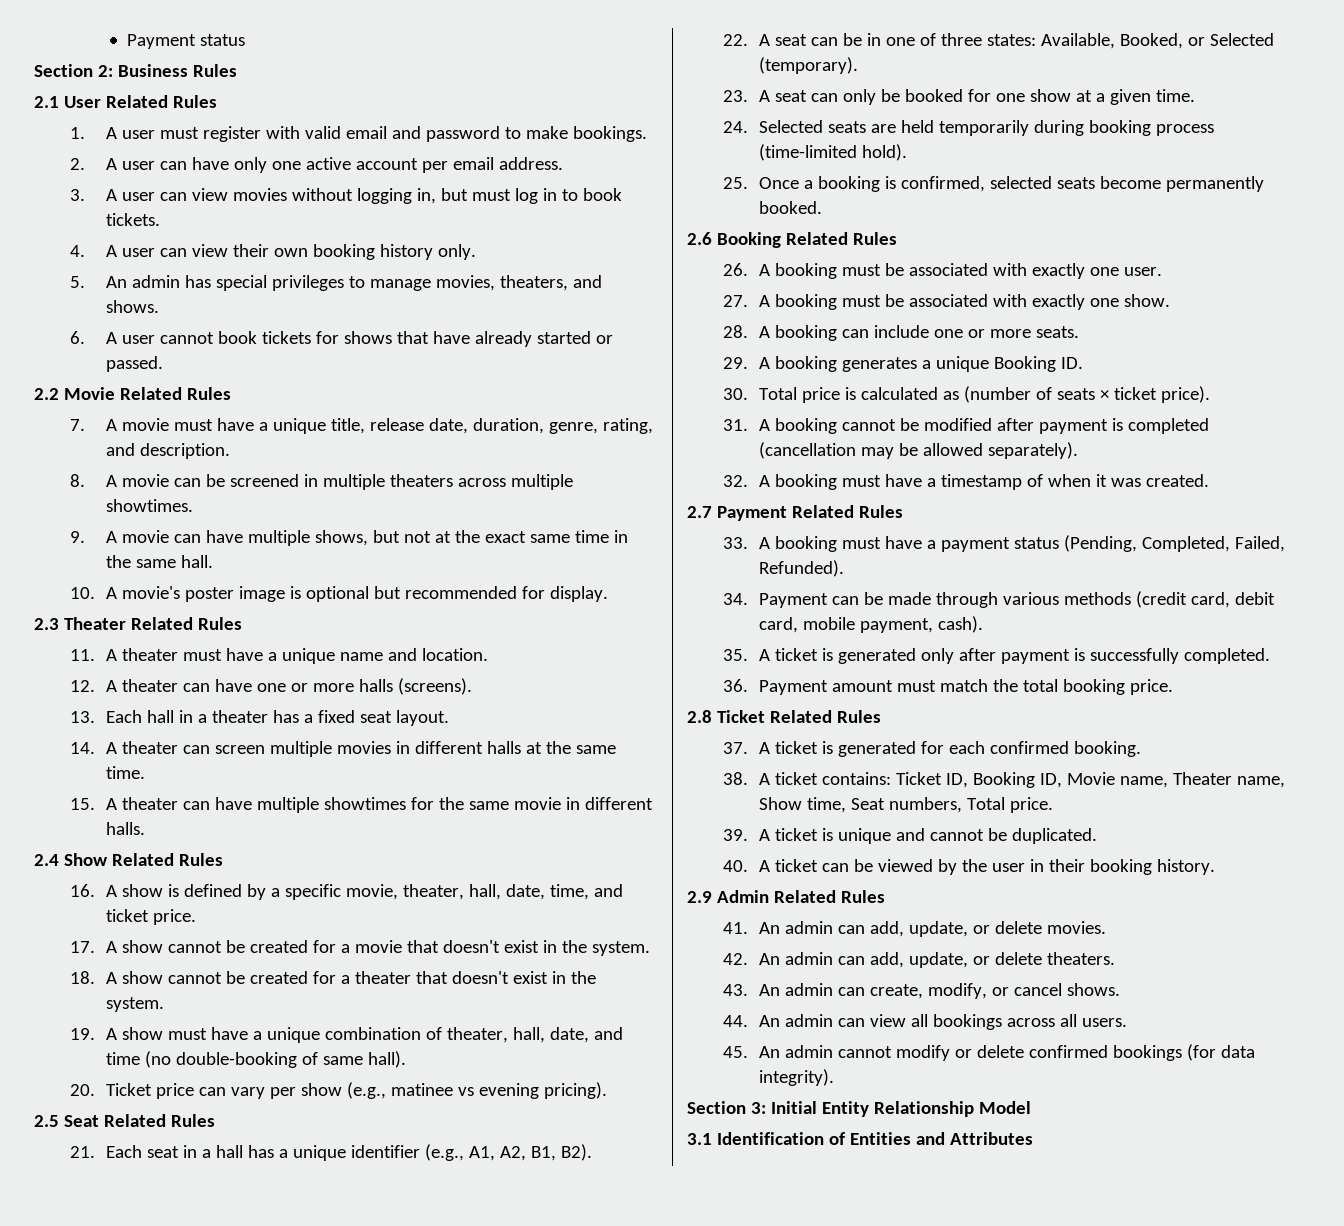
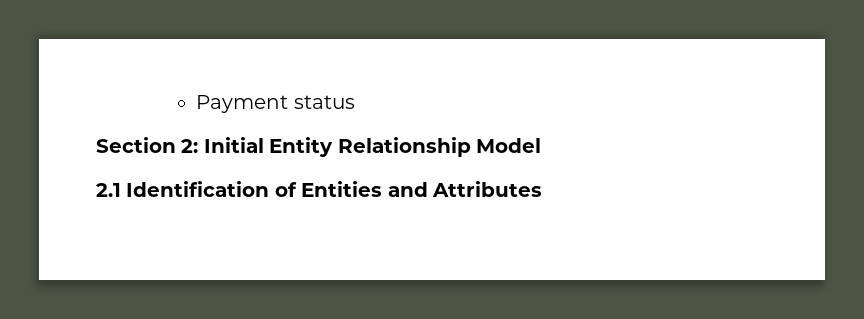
[117,64,237,77] [34,95,217,108] [70,126,648,142] [70,157,564,173] [70,188,623,204] [106,213,161,226] [70,244,477,260] [70,275,603,291] [106,300,160,313] [70,331,614,347] [106,356,164,372] [34,387,231,400] [70,418,654,434] [106,443,231,459] [70,474,574,490] [106,499,194,512] [70,530,629,546] [106,555,214,568] [70,586,609,602] [34,617,242,630] [70,648,489,664] [70,678,473,695] [70,710,450,726] [70,741,617,757] [106,766,146,779] [70,797,654,813] [106,822,146,835] [34,853,223,866] [70,884,624,900] [106,909,197,925] [70,940,651,956] [70,971,597,984] [106,997,165,1012] [70,1027,624,1043] [106,1051,407,1068] [70,1082,608,1099] [34,1114,215,1127] [70,1144,593,1161] [723,33,1275,49] [759,57,859,74] [723,89,1196,105] [723,120,1215,136] [759,144,908,161] [723,176,1265,192] [759,201,823,214] [687,232,897,248] [723,263,1163,279] [723,294,1171,310] [723,325,1080,341] [723,356,1084,372] [723,386,1211,403] [723,418,1210,434] [759,442,1079,459] [723,474,1210,490] [687,505,903,521] [723,535,1286,552] [759,560,845,577] [723,591,1276,608] [759,616,984,633] [723,648,1271,664] [723,679,1174,695] [687,710,881,723] [723,741,1142,757] [723,772,1286,788] [759,797,1054,813] [723,828,1098,844] [723,859,1216,875] [687,890,885,903] [723,921,1107,937] [723,952,1116,968] [723,983,1121,999] [723,1014,1128,1030] [723,1044,1256,1061] [759,1069,835,1086] [687,1101,766,1114] Business Rules // 2.1 User Related Rules // 1. A user must register with valid email and password to make bookings. // 2. A user can have only one active account per email address. // 3. A user can view movies without logging in, but must log in to book tickets. // 4. A user can view their own booking history only. // 5. An admin has special privileges to manage movies, theaters, and shows. // 6. A user cannot book tickets for shows that have already started or passed. // 2.2 Movie Related Rules // 7. A movie must have a unique title, release date, duration, genre, rating, and description. // 8. A movie can be screened in multiple theaters across multiple showtimes. // 9. A movie can have multiple shows, but not at the exact same time in the same hall. // 10. A movie's poster image is optional but recommended for display. // 2.3 Theater Related Rules // 11. A theater must have a unique name and location. // 12. A theater can have one or more halls (screens). // 13. Each hall in a theater has a fixed seat layout. // 14. A theater can screen multiple movies in different halls at the same time. // 15. A theater can have multiple showtimes for the same movie in different halls. // 2.4 Show Related Rules // 16. A show is defined by a specific movie, theater, hall, date, time, and ticket price. // 17. A show cannot be created for a movie that doesn't exist in the system. // 18. A show cannot be created for a theater that doesn't exist in the system. // 19. A show must have a unique combination of theater, hall, date, and time (no double-booking of same hall). // 20. Ticket price can vary per show (e.g., matinee vs evening pricing). // 2.5 Seat Related Rules // 21. Each seat in a hall has a unique identifier (e.g., A1, A2, B1, B2). // 22. A seat can be in one of three states: Available, Booked, or Selected (temporary). // 23. A seat can only be booked for one show at a given time. // 24. Selected seats are held temporarily during booking process (time-limited hold). // 25. Once a booking is confirmed, selected seats become permanently booked. // 2.6 Booking Related Rules // 26. A booking must be associated with exactly one user. // 27. A booking must be associated with exactly one show. // 28. A booking can include one or more seats. // 29. A booking generates a unique Booking ID. // 30. Total price is calculated as (number of seats × ticket price). // 31. A booking cannot be modified after payment is completed (cancellation may be allowed separately). // 32. A booking must have a timestamp of when it was created. // 2.7 Payment Related Rules // 33. A booking must have a payment status (Pending, Completed, Failed, Refunded). // 34. Payment can be made through various methods (credit card, debit card, mobile payment, cash). // 35. A ticket is generated only after payment is successfully completed. // 36. Payment amount must match the total booking price. // 2.8 Ticket Related Rules // 37. A ticket is generated for each confirmed booking. // 38. A ticket contains: Ticket ID, Booking ID, Movie name, Theater name, Show time, Seat numbers, Total price. // 39. A ticket is unique and cannot be duplicated. // 40. A ticket can be viewed by the user in their booking history. // 2.9 Admin Related Rules // 41. An admin can add, update, or delete movies. // 42. An admin can add, update, or delete theaters. // 43. An admin can create, modify, or cancel shows. // 44. An admin can view all bookings across all users. // 45. An admin cannot modify or delete confirmed bookings (for data integrity). // Section 3: -> (199, 146) none
[687,1133,712,1145] 3.1 -> [96,183,121,197] 2.1

